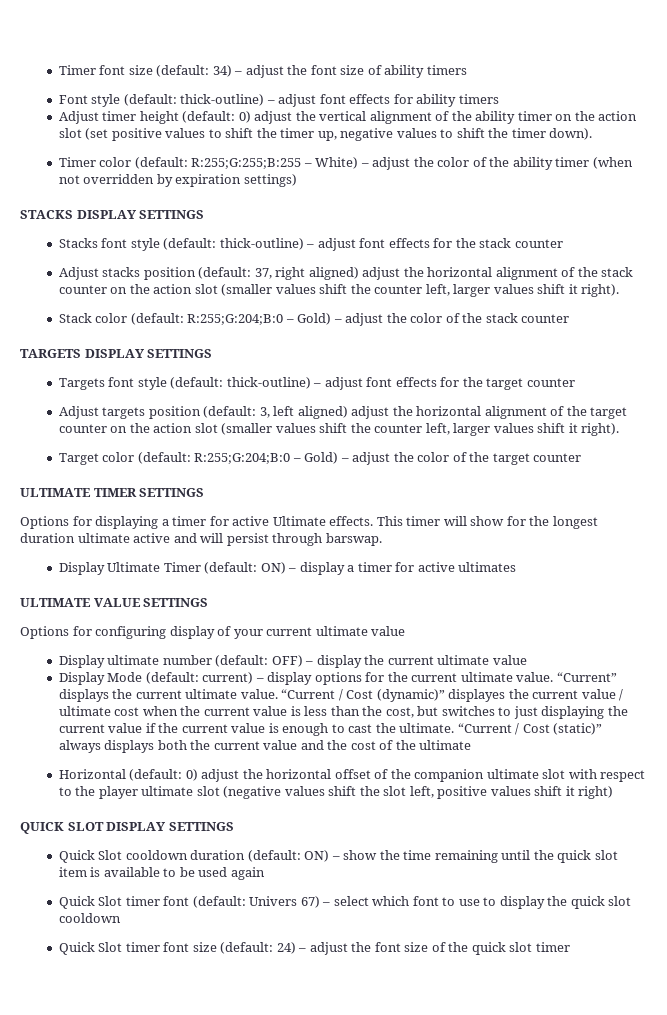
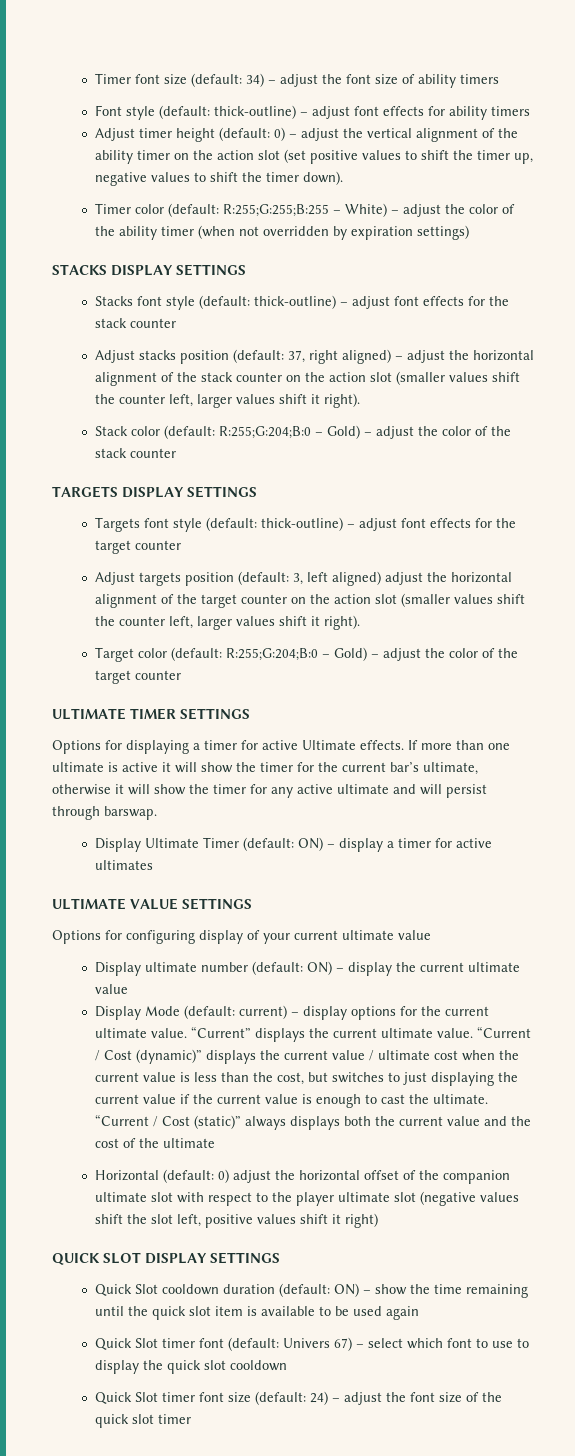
(251, 117) none -> [289,134,298,138] –
(359, 273) none -> [395,356,404,360] –
[376,516,598,529] [20,533,171,543] This timer will show for the longest duration ultimate active -> [408,740,510,750] [52,762,478,775] [52,784,389,798] If more than one ultimate is active it will show the timer for the current bar’s ultimate, otherwise it will show the timer for any active ultimate
[271,655,303,667] OFF) -> [307,961,333,975] ON)
[448,689,506,702] displayes -> [206,1050,257,1064] displays

